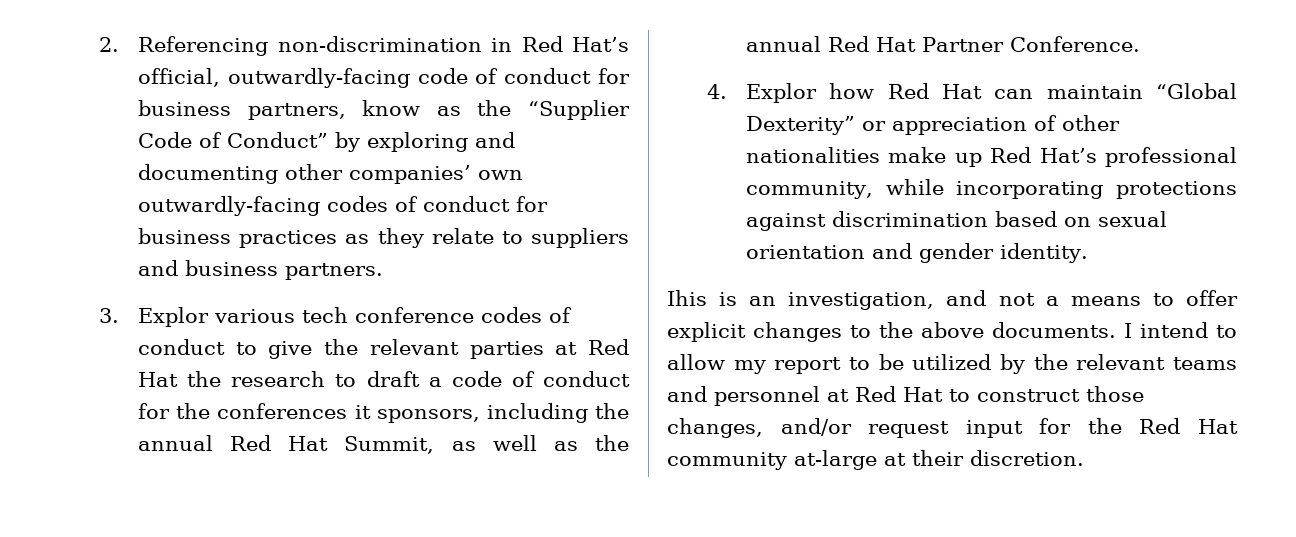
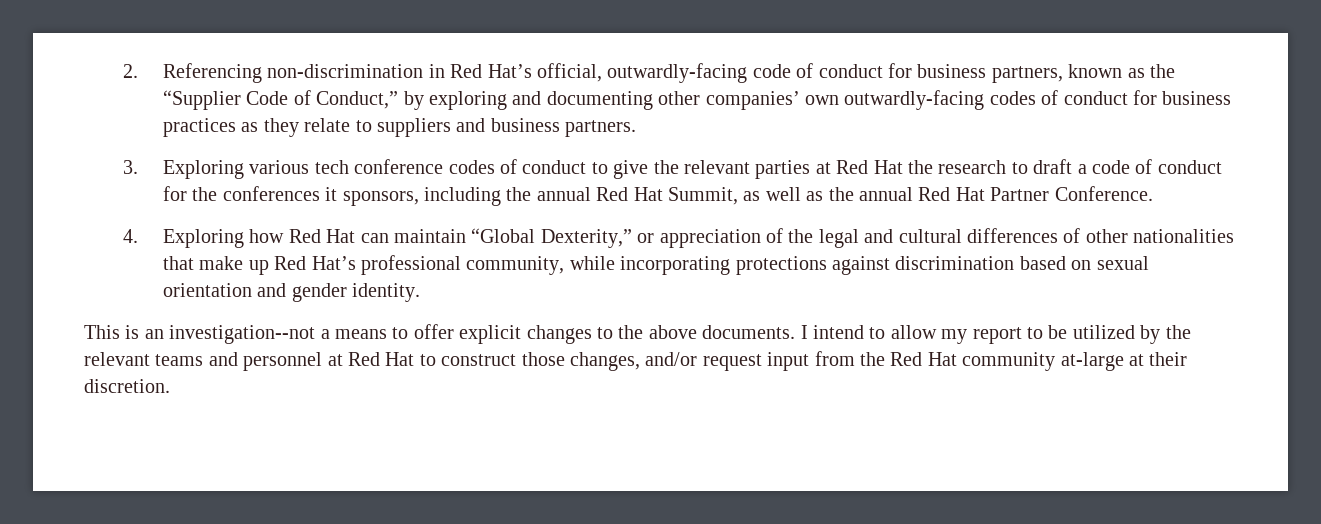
[362,100,421,116] know -> [1068,64,1123,78] known
[227,132,329,148] Conduct” -> [316,91,399,109] Conduct,”
[138,307,210,327] Explor -> [162,160,244,179] Exploring
[746,83,818,103] Explor -> [162,229,244,248] Exploring
[746,116,856,135] Dexterity” -> [540,229,632,248] Dexterity,”
(1058, 123) none -> [788,228,1081,248] the legal and cultural differences of
(881, 155) none -> [162,256,194,270] that
[667,290,707,306] Ihis -> [84,325,120,339] This
[788,290,1035,310] investigation, and not -> [169,325,316,344] investigation--not
[1039,418,1072,434] for -> [814,351,855,366] from

